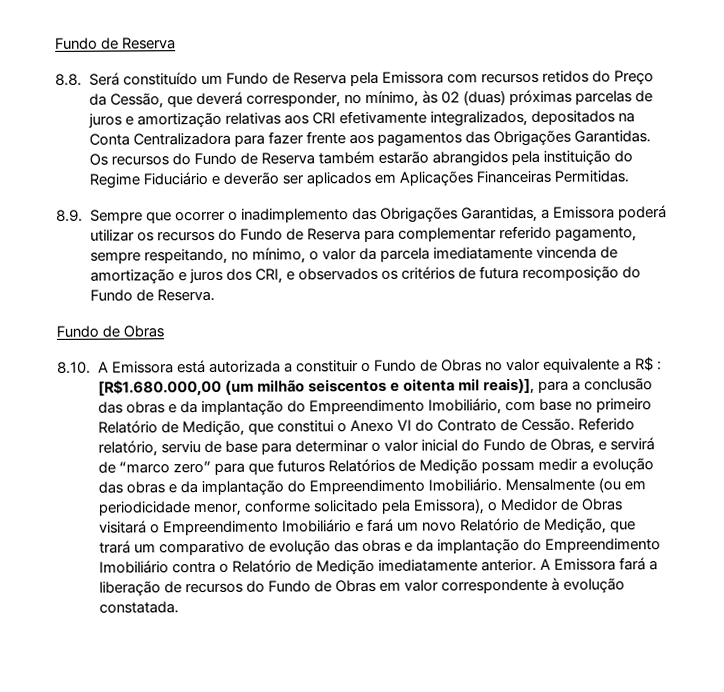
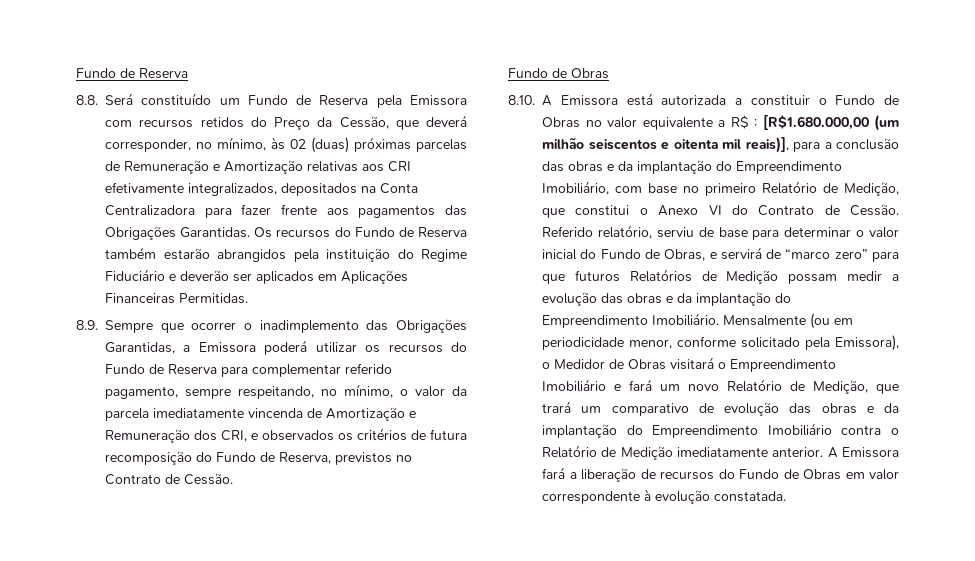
[87,112,222,129] juros e amortização -> [124,160,303,174] Remuneração e Amortização
[89,268,223,285] amortização e juros -> [326,407,416,421] [105,429,190,443] Amortização e Remuneração
[156,288,215,302] Reserva. -> [279,452,412,465] [105,473,233,485] Reserva, previstos no Contrato de Cessão.

